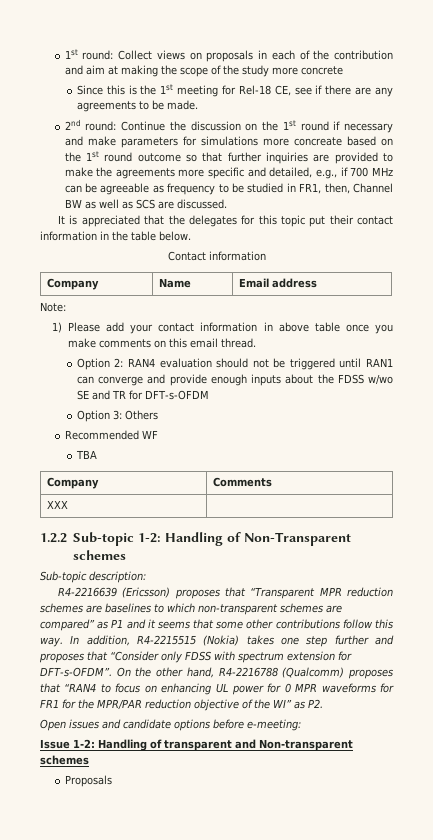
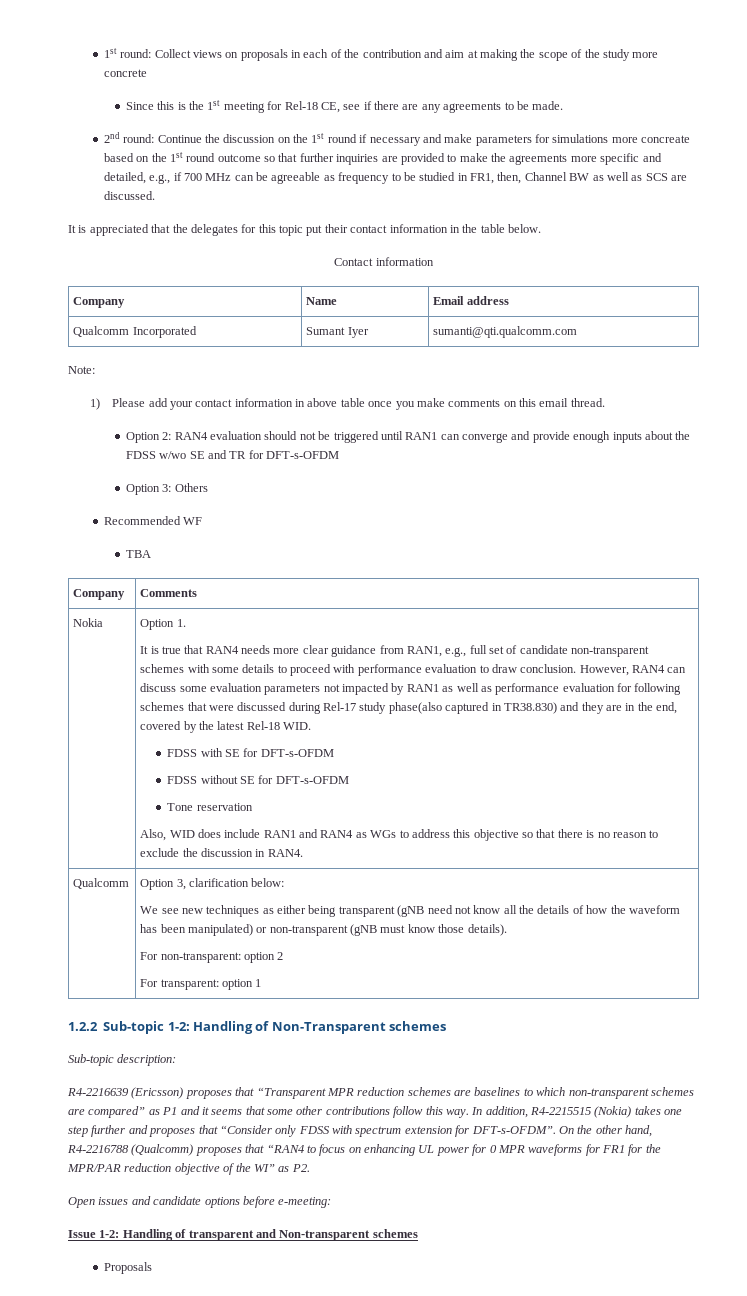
(318, 283) none -> [73,326,197,338] [306,327,369,338] [433,326,578,338] // Qualcomm Incorporated | Sumant Iyer | sumanti@qti.qualcomm.com
[47,500,69,509] XXX | -> [73,618,104,627] [140,619,186,630] [140,645,650,657] [140,664,687,676] [140,683,682,695] [140,702,678,714] [140,721,312,733] [167,748,334,757] [167,775,349,784] [167,803,253,811] [140,829,659,841] [140,848,303,857] [73,878,130,889] [140,878,285,890] [140,905,680,917] [140,924,507,936] [140,952,284,963] [140,979,262,990] Nokia | Option 1. // It is true that RAN4 needs more clear guidance from RAN1, e.g., full set of candidate non-transparent schemes with some details to proceed with performance evaluation to draw conclusion. However, RAN4 can discuss some evaluation parameters not impacted by RAN1 as well as performance evaluation for following schemes that were discussed during Rel-17 study phase(also captured in TR38.830) and they are in the end, covered by the latest Rel-18 WID. // FDSS with SE for DFT-s-OFDM // FDSS without SE for DFT-s-OFDM // Tone reservation // Also, WID does include RAN1 and RAN4 as WGs to address this objective so that there is no reason to exclude the discussion in RAN4. // Qualcomm | Option 3, clarification below: // We see new techniques as either being transparent (gNB need not know all the details of how the waveform has been manipulated) or non-transparent (gNB must know those details). // For non-transparent: option 2 // For transparent: option 1

